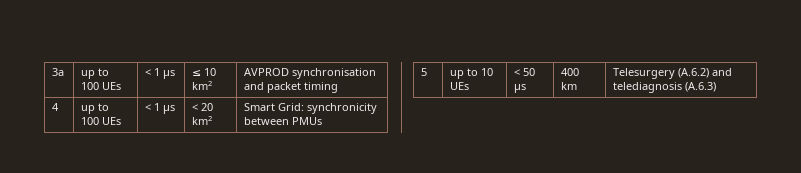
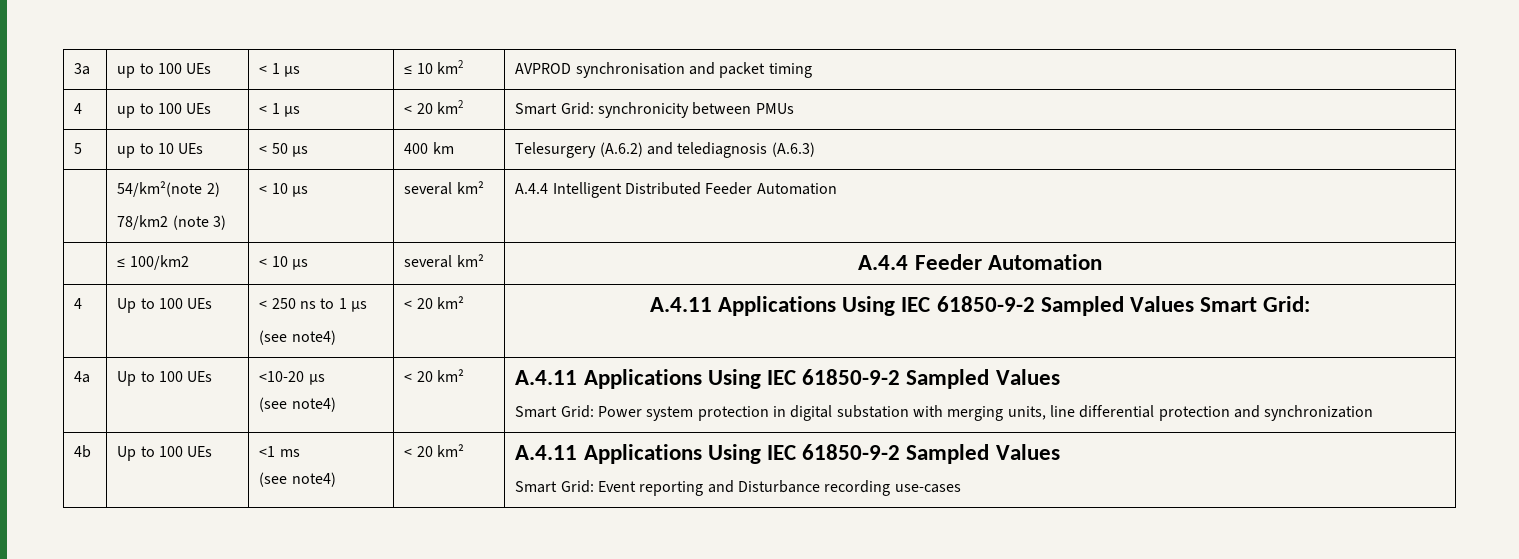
(717, 87) none -> [117,181,220,197] [117,215,227,230] [259,183,309,197] [404,181,484,195] [515,182,837,198] [117,255,189,270] [259,256,309,270] [404,254,484,268] [858,254,1102,270] [74,298,83,309] [117,298,213,313] [259,298,367,312] [259,330,336,345] [404,296,465,309] [649,296,1311,316] [74,371,91,383] [117,371,213,386] [259,371,325,385] [259,397,336,412] [404,369,465,382] [515,369,1060,389] [515,405,1374,421] [74,445,92,458] [117,446,213,461] [259,446,300,457] [259,472,336,487] [404,444,465,457] [515,444,1060,464] [515,480,961,496] // | 54/km²(note 2) // 78/km2 (note 3) | < 10 µs | several km² | A.4.4 Intelligent Distributed Feeder Automation // | ≤ 100/km2 | < 10 µs | several km² | A.4.4 Feeder Automation // 4 | Up to 100 UEs | < 250 ns to 1 µs // (see note4) | < 20 km² | A.4.11 Applications Using IEC 61850-9-2 Sampled Values Smart Grid: // 4a | Up to 100 UEs | <10-20 µs // (see note4) | < 20 km² | A.4.11 Applications Using IEC 61850-9-2 Sampled Values // Smart Grid: Power system protection in digital substation with merging units, line differential protection and synchronization // 4b | Up to 100 UEs | <1 ms // (see note4) | < 20 km² | A.4.11 Applications Using IEC 61850-9-2 Sampled Values // Smart Grid: Event reporting and Disturbance recording use-cases

